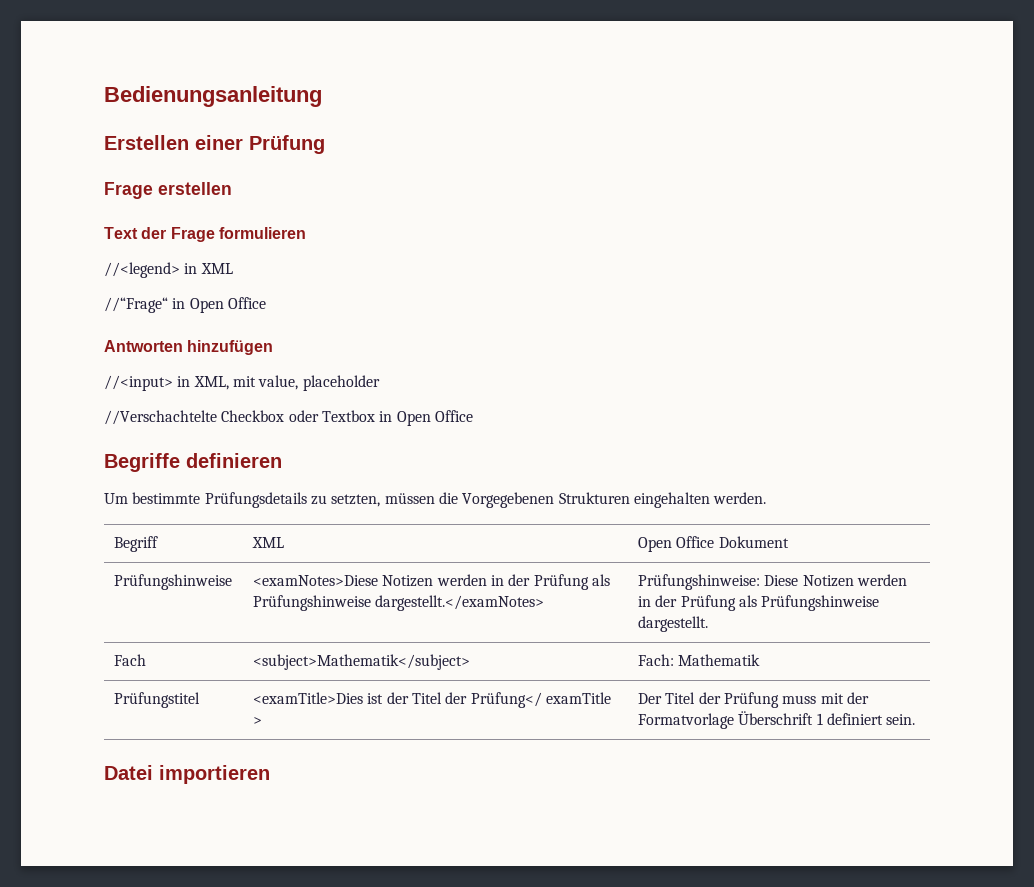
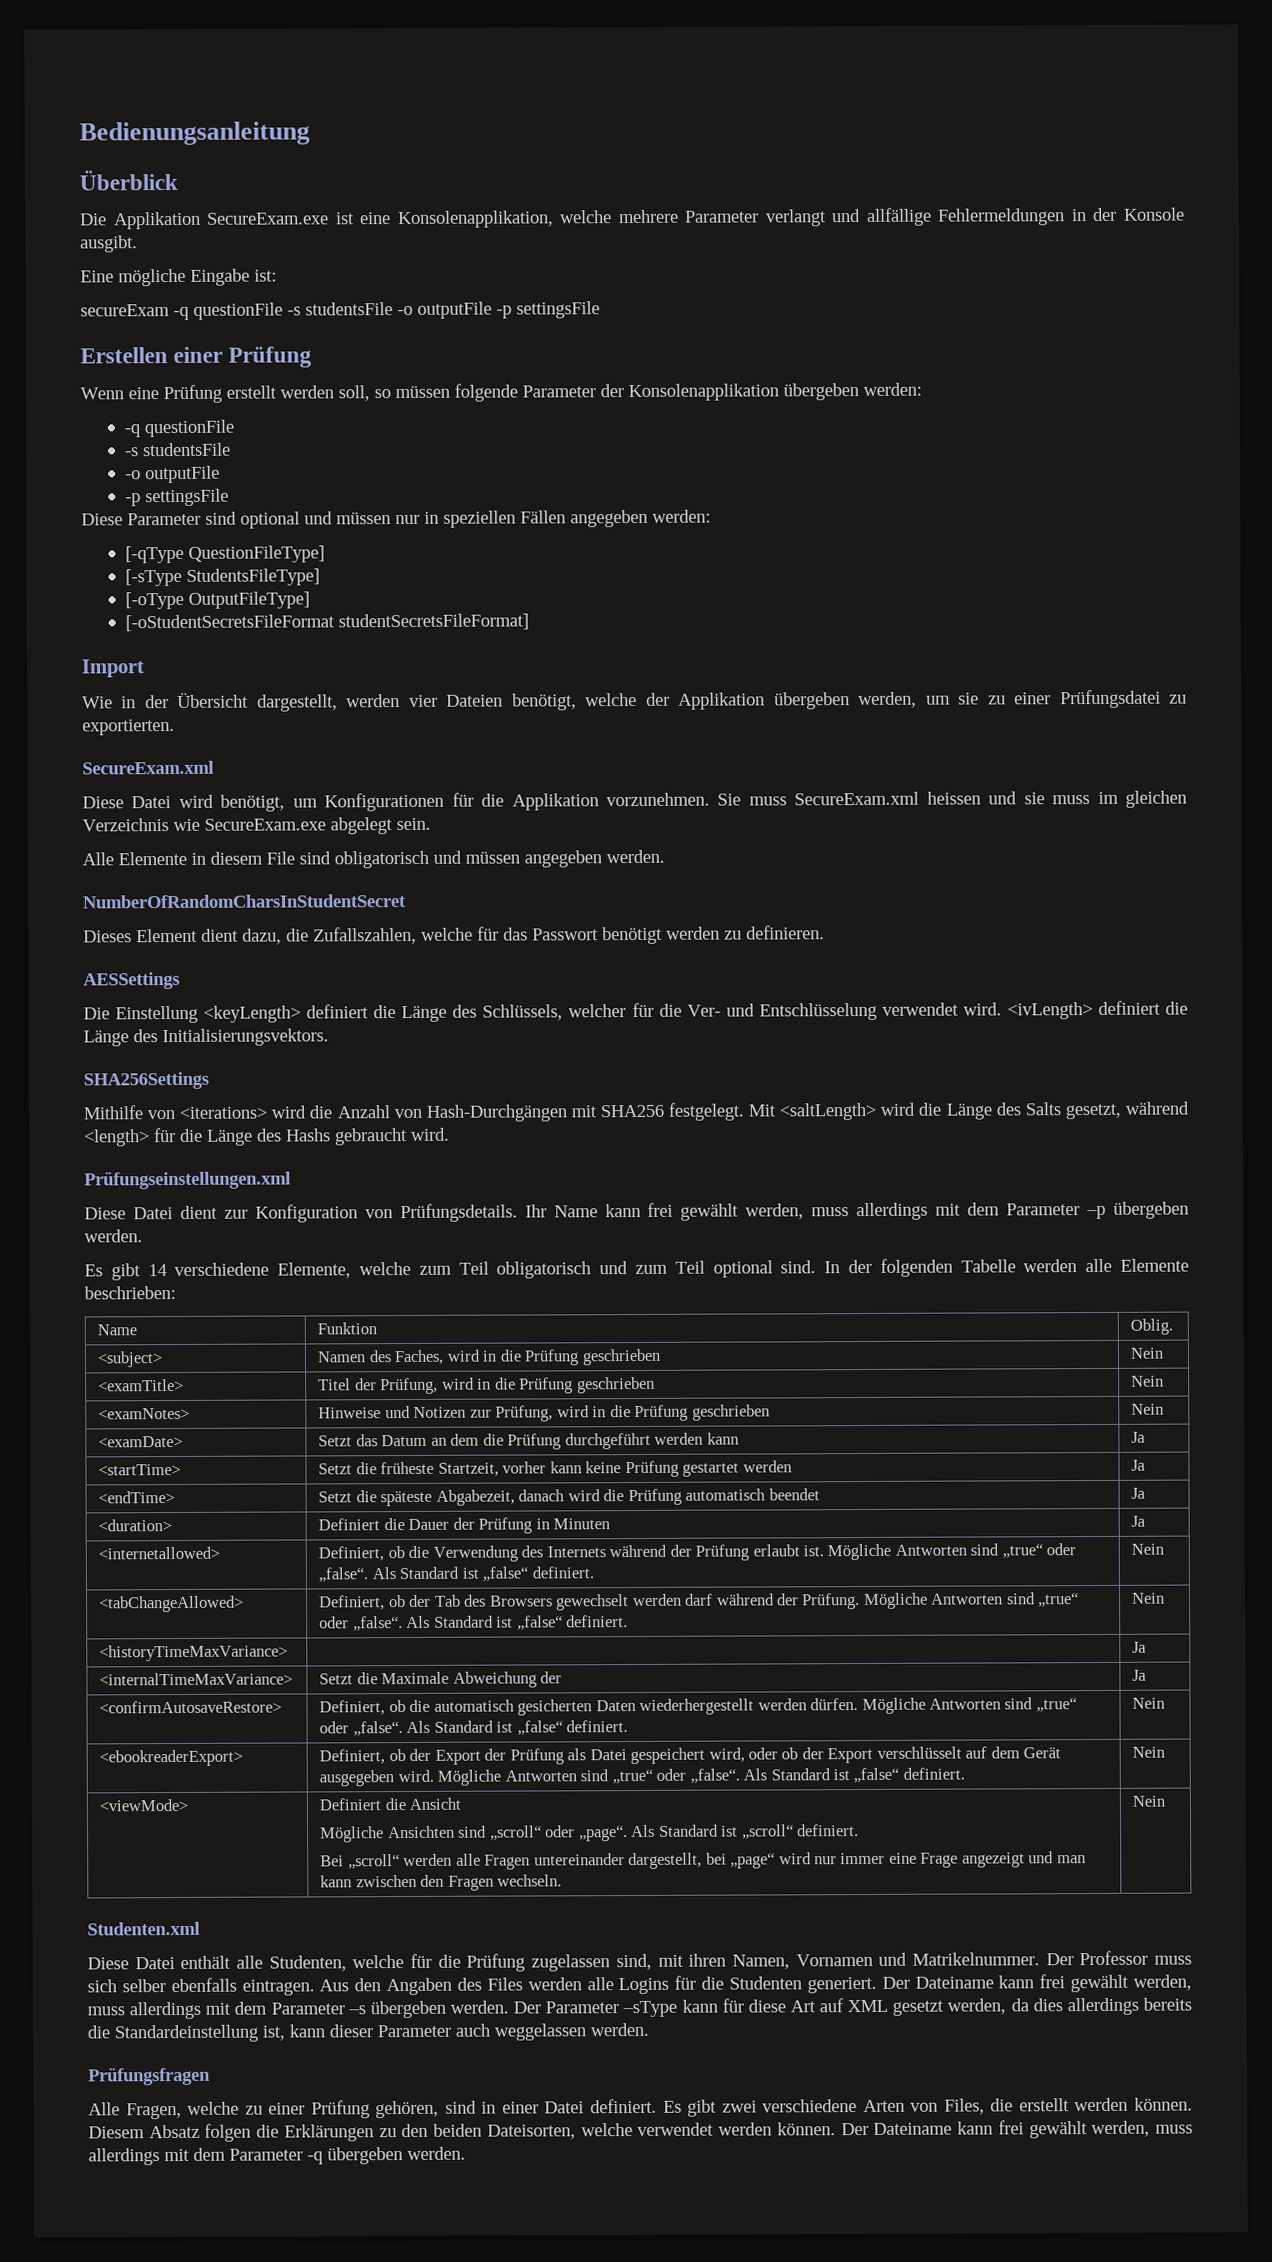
[104,135,325,154] [104,182,232,199] [104,227,306,242] [104,262,233,278] [104,297,266,313] [104,340,274,355] [104,375,380,391] [104,410,473,426] [104,453,282,472] [104,492,767,508] [114,536,159,552] [252,537,285,548] [638,536,789,552] [114,574,233,590] [253,574,610,590] [253,595,545,611] [638,574,908,590] [638,595,880,611] [638,616,709,632] [114,654,147,666] [253,654,471,670] [638,654,761,666] [114,692,201,708] [253,692,611,708] [253,717,263,725] [638,692,869,708] [638,711,916,729] [104,765,270,784] Erstellen einer Prüfung // Frage erstellen // Text der Frage formulieren // //<legend> in XML // //“Frage“ in Open Office // Antworten hinzufügen // //<input> in XML, mit value, placeholder // //Verschachtelte Checkbox oder Textbox in Open Office // Begriffe definieren // Um bestimmte Prüfungsdetails zu setzten, müssen die Vorgegebenen Strukturen eingehalten werden. // Begriff | XML | Open Office Dokument // Prüfungshinweise | <examNotes>Diese Notizen werden in der Prüfung als Prüfungshinweise dargestellt.</examNotes> | Prüfungshinweise: Diese Notizen werden in der Prüfung als Prüfungshinweise dargestellt. // Fach | <subject>Mathematik</subject> | Fach: Mathematik // Prüfungstitel | <examTitle>Dies ist der Titel der Prüfung</ examTitle > | Der Titel der Prüfung muss mit der Formatvorlage Überschrift 1 definiert sein. // Datei importieren -> [79,169,178,191] [79,207,1185,230] [80,235,138,253] [80,268,277,287] [80,301,600,321] [80,346,313,368] [80,382,922,404] [123,419,234,438] [124,442,231,457] [124,465,220,484] [124,488,229,507] [81,509,711,529] [124,545,325,564] [124,568,320,587] [124,591,310,610] [124,613,529,632] [81,659,145,678] [82,689,1188,712] [82,719,175,736] [82,760,214,775] [82,790,1187,812] [82,817,431,835] [82,849,665,869] [82,894,407,909] [83,925,825,945] [83,971,180,990] [83,1000,1188,1024] [83,1028,329,1047] [83,1071,209,1090] [83,1101,1189,1122] [83,1127,450,1147] [84,1170,291,1190] [84,1201,1189,1223] [84,1229,143,1243] [84,1258,1189,1281] [84,1286,176,1300] [97,1324,138,1336] [317,1322,378,1335] [1130,1318,1174,1335] [97,1351,164,1368] [317,1348,661,1366] [1130,1347,1164,1359] [98,1378,185,1392] [318,1376,655,1395] [1131,1375,1165,1387] [98,1407,191,1420] [318,1404,770,1422] [1131,1403,1165,1415] [98,1435,184,1448] [318,1432,739,1450] [1131,1431,1147,1443] [98,1463,182,1476] [318,1460,792,1478] [1131,1459,1147,1471] [98,1491,176,1504] [318,1488,820,1507] [1131,1487,1147,1499] [98,1519,173,1532] [318,1517,611,1534] [1131,1515,1147,1527] [98,1546,221,1560] [318,1543,1077,1562] [318,1566,594,1583] [1131,1543,1165,1555] [99,1595,245,1613] [319,1592,1080,1611] [319,1615,629,1632] [1132,1592,1166,1604] [99,1644,289,1662] [1132,1641,1148,1653] [99,1672,294,1686] [319,1671,563,1688] [1132,1669,1148,1681] [99,1700,283,1714] [319,1697,1077,1716] [319,1720,629,1737] [1132,1697,1166,1709] [99,1749,244,1767] [319,1746,1062,1765] [319,1767,965,1787] [1132,1746,1166,1758] [99,1798,189,1812] [319,1797,462,1811] [320,1824,860,1843] [320,1851,1086,1870] [320,1874,563,1891] [1132,1795,1166,1807] [87,1921,200,1936] [87,1950,1193,1972] [87,1974,1193,1996] [87,1997,1192,2020] [87,2022,649,2043] [88,2066,211,2086] [88,2097,1193,2120] [88,2120,1193,2142] [88,2146,466,2166] Überblick // Die Applikation SecureExam.exe ist eine Konsolenapplikation, welche mehrere Parameter verlangt und allfällige Fehlermeldungen in der Konsole ausgibt. // Eine mögliche Eingabe ist: // secureExam -q questionFile -s studentsFile -o outputFile -p settingsFile // Erstellen einer Prüfung // Wenn eine Prüfung erstellt werden soll, so müssen folgende Parameter der Konsolenapplikation übergeben werden: // -q questionFile // -s studentsFile // -o outputFile // -p settingsFile // Diese Parameter sind optional und müssen nur in speziellen Fällen angegeben werden: // [-qType QuestionFileType] // [-sType StudentsFileType] // [-oType OutputFileType] // [-oStudentSecretsFileFormat studentSecretsFileFormat] // Import // Wie in der Übersicht dargestellt, werden vier Dateien benötigt, welche der Applikation übergeben werden, um sie zu einer Prüfungsdatei zu exportierten. // SecureExam.xml // Diese Datei wird benötigt, um Konfigurationen für die Applikation vorzunehmen. Sie muss SecureExam.xml heissen und sie muss im gleichen Verzeichnis wie SecureExam.exe abgelegt sein. // Alle Elemente in diesem File sind obligatorisch und müssen angegeben werden. // NumberOfRandomCharsInStudentSecret // Dieses Element dient dazu, die Zufallszahlen, welche für das Passwort benötigt werden zu definieren. // AESSettings // Die Einstellung <keyLength> definiert die Länge des Schlüssels, welcher für die Ver- und Entschlüsselung verwendet wird. <ivLength> definiert die Länge des Initialisierungsvektors. // SHA256Settings // Mithilfe von <iterations> wird die Anzahl von Hash-Durchgängen mit SHA256 festgelegt. Mit <saltLength> wird die Länge des Salts gesetzt, während <length> für die Länge des Hashs gebraucht wird. // Prüfungseinstellungen.xml // Diese Datei dient zur Konfiguration von Prüfungsdetails. Ihr Name kann frei gewählt werden, muss allerdings mit dem Parameter –p übergeben werden. // Es gibt 14 verschiedene Elemente, welche zum Teil obligatorisch und zum Teil optional sind. In der folgenden Tabelle werden alle Elemente beschrieben: // Name | Funktion | Oblig. // <subject> | Namen des Faches, wird in die Prüfung geschrieben | Nein // <examTitle> | Titel der Prüfung, wird in die Prüfung geschrieben | Nein // <examNotes> | Hinweise und Notizen zur Prüfung, wird in die Prüfung geschrieben | Nein // <examDate> | Setzt das Datum an dem die Prüfung durchgeführt werden kann | Ja // <startTime> | Setzt die früheste Startzeit, vorher kann keine Prüfung gestartet werden | Ja // <endTime> | Setzt die späteste Abgabezeit, danach wird die Prüfung automatisch beendet | Ja // <duration> | Definiert die Dauer der Prüfung in Minuten | Ja // <internetallowed> | Definiert, ob die Verwendung des Internets während der Prüfung erlaubt ist. Mögliche Antworten sind „true“ oder „false“. Als Standard ist „false“ definiert. | Nein // <tabChangeAllowed> | Definiert, ob der Tab des Browsers gewechselt werden darf während der Prüfung. Mögliche Antworten sind „true“ oder „false“. Als Standard ist „false“ definiert. | Nein // <historyTimeMaxVariance> | | Ja // <internalTimeMaxVariance> | Setzt die Maximale Abweichung der | Ja // <confirmAutosaveRestore> | Definiert, ob die automatisch gesicherten Daten wiederhergestellt werden dürfen. Mögliche Antworten sind „true“ oder „false“. Als Standard ist „false“ definiert. | Nein // <ebookreaderExport> | Definiert, ob der Export der Prüfung als Datei gespeichert wird, oder ob der Export verschlüsselt auf dem Gerät ausgegeben wird. Mögliche Antworten sind „true“ oder „false“. Als Standard ist „false“ definiert. | Nein // <viewMode> | Definiert die Ansicht // Mögliche Ansichten sind „scroll“ oder „page“. Als Standard ist „scroll“ definiert. // Bei „scroll“ werden alle Fragen untereinander dargestellt, bei „page“ wird nur immer eine Frage angezeigt und man kann zwischen den Fragen wechseln. | Nein // Studenten.xml // Diese Datei enthält alle Studenten, welche für die Prüfung zugelassen sind, mit ihren Namen, Vornamen und Matrikelnummer. Der Professor muss sich selber ebenfalls eintragen. Aus den Angaben des Files werden alle Logins für die Studenten generiert. Der Dateiname kann frei gewählt werden, muss allerdings mit dem Parameter –s übergeben werden. Der Parameter –sType kann für diese Art auf XML gesetzt werden, da dies allerdings bereits die Standardeinstellung ist, kann dieser Parameter auch weggelassen werden. // Prüfungsfragen // Alle Fragen, welche zu einer Prüfung gehören, sind in einer Datei definiert. Es gibt zwei verschiedene Arten von Files, die erstellt werden können. Diesem Absatz folgen die Erklärungen zu den beiden Dateisorten, welche verwendet werden können. Der Dateiname kann frei gewählt werden, muss allerdings mit dem Parameter -q übergeben werden.

